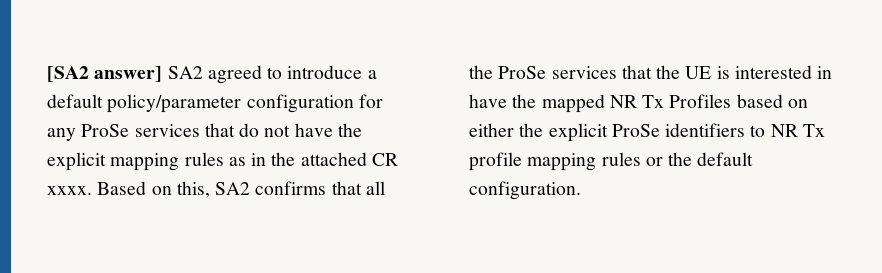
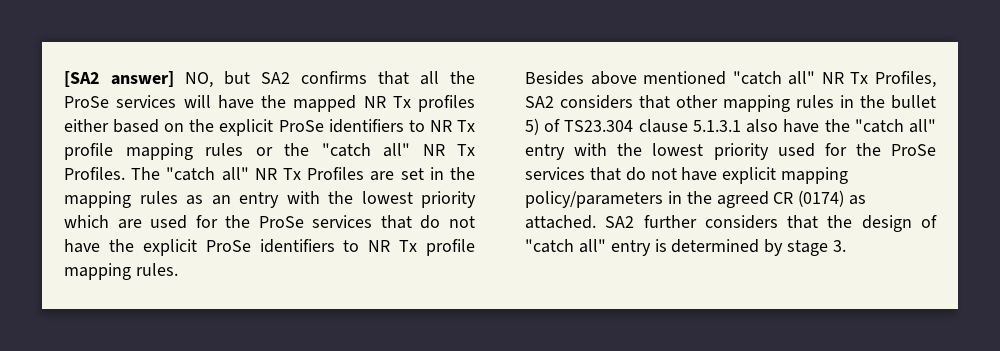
[167,65,377,84] [47,94,383,113] [47,123,362,141] [47,152,398,171] [47,181,210,198] SA2 agreed to introduce a default policy/parameter configuration for any ProSe services that do not have the explicit mapping rules as in the attached CR xxxx. Based on this, -> [185,71,250,88] NO, but
[621,65,833,79] that the UE is interested in -> [183,95,211,108] will
[669,94,732,108] Profiles -> [418,95,475,112] [64,119,109,132] profiles either
[469,123,514,137] either -> (185, 127) none
[697,152,754,166] [469,181,581,200] default configuration. -> [321,143,475,157] [64,167,475,181] [64,191,476,208] [64,215,475,229] [64,239,475,256] [64,263,178,280] [525,71,936,88] [525,95,936,112] [525,118,936,135] [525,143,936,160] [525,167,849,184] [525,190,867,208] [525,215,937,232] [525,239,847,256] "catch all" NR Tx Profiles. The "catch all" NR Tx Profiles are set in the mapping rules as an entry with the lowest priority which are used for the ProSe services that do not have the explicit ProSe identifiers to NR Tx profile mapping rules. // Besides above mentioned "catch all" NR Tx Profiles, SA2 considers that other mapping rules in the bullet 5) of TS23.304 clause 5.1.3.1 also have the "catch all" entry with the lowest priority used for the ProSe services that do not have explicit mapping policy/parameters in the agreed CR (0174) as attached. SA2 further considers that the design of "catch all" entry is determined by stage 3.

